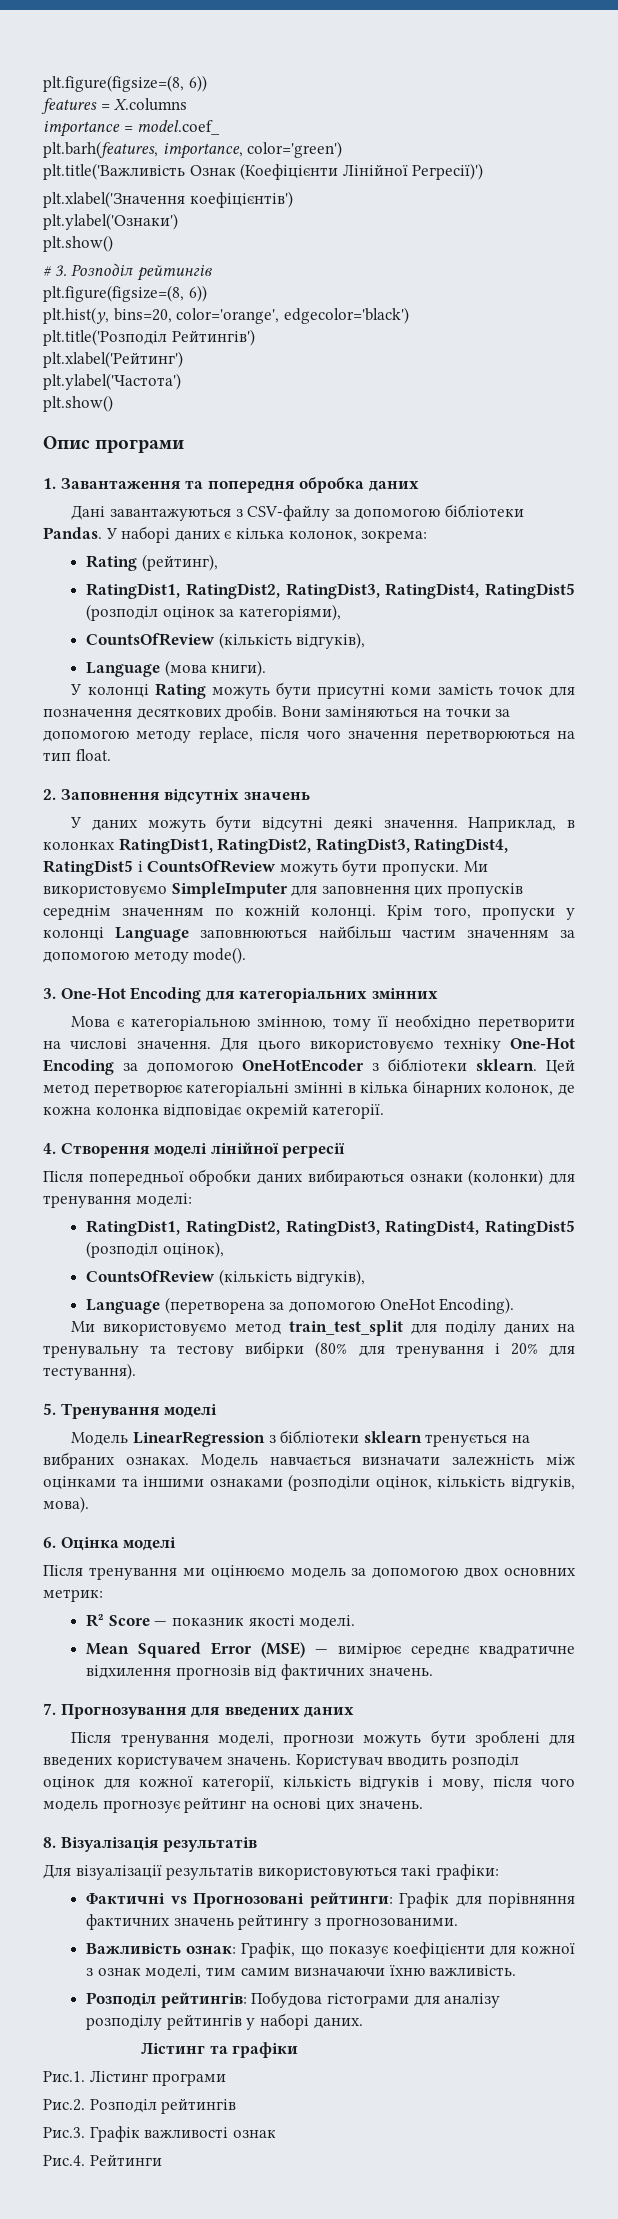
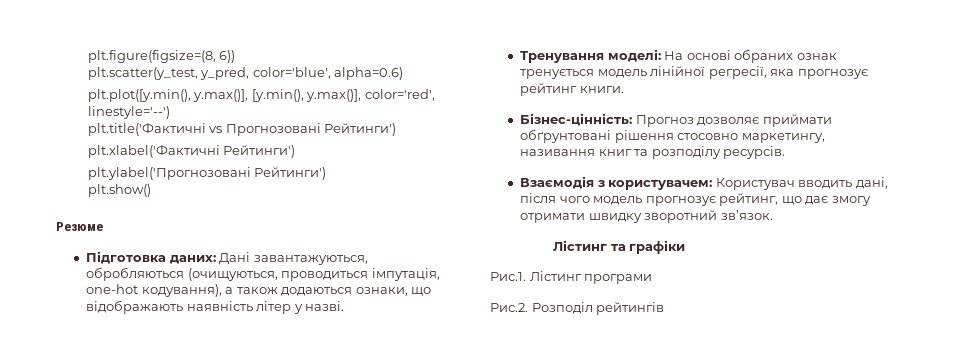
[43,75,207,92] [41,98,188,114] [43,120,221,137] [43,141,343,159] [43,163,484,180] [43,191,293,208] [43,213,178,230] [43,235,113,252] [43,263,212,281] [43,285,207,302] [43,307,409,324] [43,329,255,346] [43,351,183,368] [43,373,181,390] [43,395,113,412] [43,436,185,453] [43,477,419,493] [71,504,524,521] [43,526,428,543] [86,554,218,571] [86,583,575,599] [86,604,342,621] [86,632,366,649] [86,660,267,677] [70,682,575,699] [43,704,511,721] [43,727,575,743] [43,749,111,761] [43,789,310,804] [70,815,575,832] [43,838,509,854] [43,859,488,876] [43,882,523,898] [43,904,575,920] [43,925,575,942] [43,947,247,964] [43,987,438,1003] [71,1014,575,1031] [43,1037,575,1053] [43,1058,575,1075] [43,1080,575,1097] [43,1103,385,1119] [43,1142,346,1158] [43,1169,575,1186] [43,1193,192,1208] [86,1220,575,1236] [86,1241,224,1258] [86,1269,366,1286] [86,1297,515,1314] [71,1320,575,1336] [43,1341,575,1358] [43,1363,136,1380] [43,1403,218,1419] [71,1430,530,1447] [43,1452,575,1469] [43,1474,575,1491] [43,1496,89,1513] [43,1537,177,1551] [43,1565,576,1580] [43,1589,103,1602] [86,1614,356,1629] [86,1642,575,1658] [86,1664,433,1680] [43,1703,355,1719] [71,1730,575,1747] [43,1754,519,1769] [43,1776,576,1791] [43,1797,423,1813] [43,1837,258,1852] [43,1864,499,1880] [86,1892,575,1908] [86,1914,458,1930] [86,1942,576,1958] [86,1965,517,1979] [86,1991,501,2008] [86,2013,363,2030] plt.figure(figsize=(8, 6)) // features = X.columns // importance = model.coef_ // plt.barh(features, importance, color='green') // plt.title('Важливість Ознак (Коефіцієнти Лінійної Регресії)') // plt.xlabel('Значення коефіцієнтів') // plt.ylabel('Ознаки') // plt.show() // # 3. Розподіл рейтингів // plt.figure(figsize=(8, 6)) // plt.hist(y, bins=20, color='orange', edgecolor='black') // plt.title('Розподіл Рейтингів') // plt.xlabel('Рейтинг') // plt.ylabel('Частота') // plt.show() // Опис програми // 1. Завантаження та попередня обробка даних // Дані завантажуються з CSV-файлу за допомогою бібліотеки Pandas. У наборі даних є кілька колонок, зокрема: // Rating (рейтинг), // RatingDist1, RatingDist2, RatingDist3, RatingDist4, RatingDist5 (розподіл оцінок за категоріями), // CountsOfReview (кількість відгуків), // Language (мова книги). // У колонці Rating можуть бути присутні коми замість точок для позначення десяткових дробів. Вони заміняються на точки за допомогою методу replace, після чого значення перетворюються на тип float. // 2. Заповнення відсутніх значень // У даних можуть бути відсутні деякі значення. Наприклад, в колонках RatingDist1, RatingDist2, RatingDist3, RatingDist4, RatingDist5 і CountsOfReview можуть бути пропуски. Ми використовуємо SimpleImputer для заповнення цих пропусків середнім значенням по кожній колонці. Крім того, пропуски у колонці Language заповнюються найбільш частим значенням за допомогою методу mode(). // 3. One-Hot Encoding для категоріальних змінних // Мова є категоріальною змінною, тому її необхідно перетворити на числові значення. Для цього використовуємо техніку One-Hot Encoding за допомогою OneHotEncoder з бібліотеки sklearn. Цей метод перетворює категоріальні змінні в кілька бінарних колонок, де кожна колонка відповідає окремій категорії. // 4. Створення моделі лінійної регресії // Після попередньої обробки даних вибираються ознаки (колонки) для тренування моделі: // RatingDist1, RatingDist2, RatingDist3, RatingDist4, RatingDist5 (розподіл оцінок), // CountsOfReview (кількість відгуків), // Language (перетворена за допомогою OneHot Encoding). // Ми використовуємо метод train_test_split для поділу даних на тренувальну та тестову вибірки (80% для тренування і 20% для тестування). // 5. Тренування моделі // Модель LinearRegression з бібліотеки sklearn тренується на вибраних ознаках. Модель навчається визначати залежність між оцінками та іншими ознаками (розподіли оцінок, кількість відгуків, мова). // 6. Оцінка моделі // Після тренування ми оцінюємо модель за допомогою двох основних метрик: // R² Score — показник якості моделі. // Mean Squared Error (MSE) — вимірює середнє квадратичне відхилення прогнозів від фактичних значень. // 7. Прогнозування для введених даних // Після тренування моделі, прогнози можуть бути зроблені для введених користувачем значень. Користувач вводить розподіл оцінок для кожної категорії, кількість відгуків і мову, після чого модель прогнозує рейтинг на основі цих значень. // 8. Візуалізація результатів // Для візуалізації результатів використовуються такі графіки: // Фактичні vs Прогнозовані рейтинги: Графік для порівняння фактичних значень рейтингу з прогнозованими. // Важливість ознак: Графік, що показує коефіцієнти для кожної з ознак моделі, тим самим визначаючи їхню важливість. // Розподіл рейтингів: Побудова гістограми для аналізу розподілу рейтингів у наборі даних. -> [87,50,236,63] [87,67,404,80] [87,89,435,102] [87,106,170,119] [87,123,397,136] [87,145,296,158] [87,167,327,180] [87,184,151,197] [56,222,103,231] [86,251,368,265] [86,267,440,281] [86,284,432,297] [86,300,345,314] [520,49,837,63] [520,66,869,79] [520,83,624,96] [520,113,832,127] [520,129,825,143] [520,146,786,159] [520,176,888,190] [520,193,871,206] [520,210,773,223] plt.figure(figsize=(8, 6)) // plt.scatter(y_test, y_pred, color='blue', alpha=0.6) // plt.plot([y.min(), y.max()], [y.min(), y.max()], color='red', linestyle='--') // plt.title('Фактичні vs Прогнозовані Рейтинги') // plt.xlabel('Фактичні Рейтинги') // plt.ylabel('Прогнозовані Рейтинги') // plt.show() // Резюме // Підготовка даних: Дані завантажуються, обробляються (очищуються, проводиться імпутація, one-hot кодування), а також додаються ознаки, що відображають наявність літер у назві. // Тренування моделі: На основі обраних ознак тренується модель лінійної регресії, яка прогнозує рейтинг книги. // Бізнес-цінність: Прогноз дозволяє приймати обґрунтовані рішення стосовно маркетингу, називання книг та розподілу ресурсів. // Взаємодія з користувачем: Користувач вводить дані, після чого модель прогнозує рейтинг, що дає змогу отримати швидку зворотний зв’язок.
[43,2126,276,2142] [43,2154,162,2166] // Рис.3. Графік важливості ознак // Рис.4. Рейтинги -> (665, 308) none

